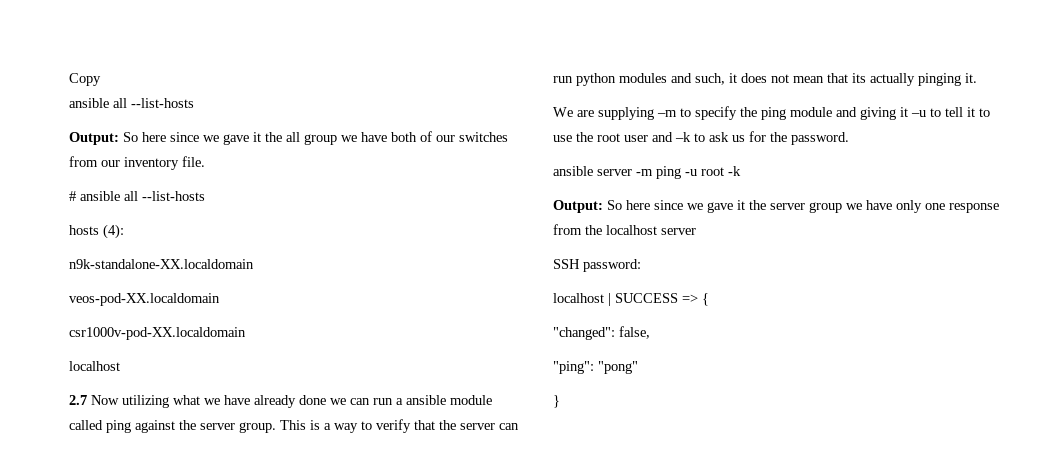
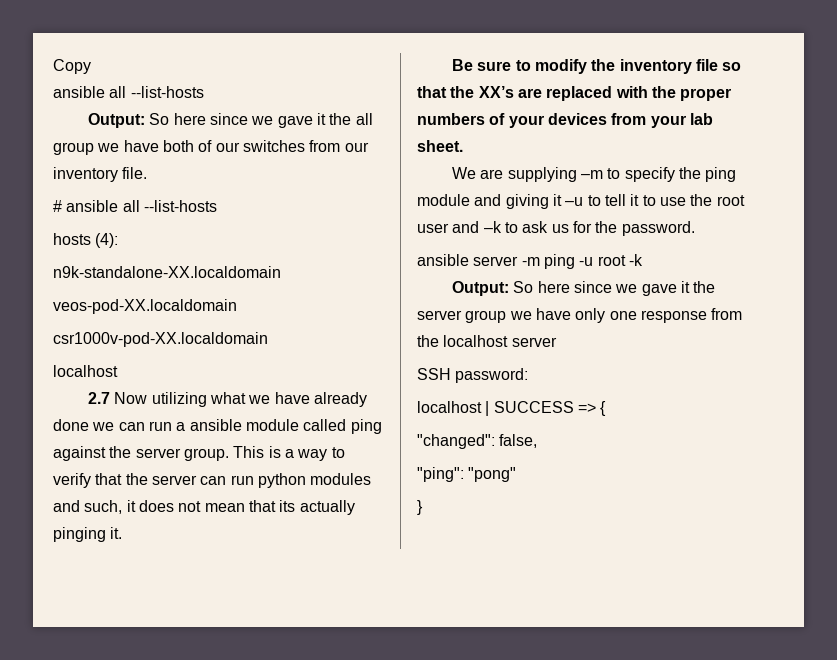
(977, 78) none -> [452,59,742,74] [417,86,732,101] [417,113,713,128] [417,140,463,152] // Be sure to modify the inventory file so that the XX’s are replaced with the proper numbers of your devices from your lab sheet.

